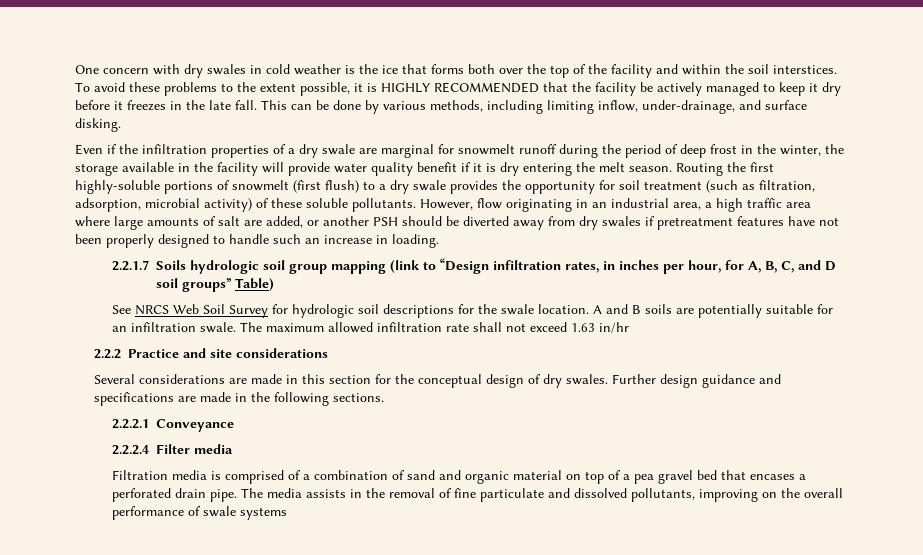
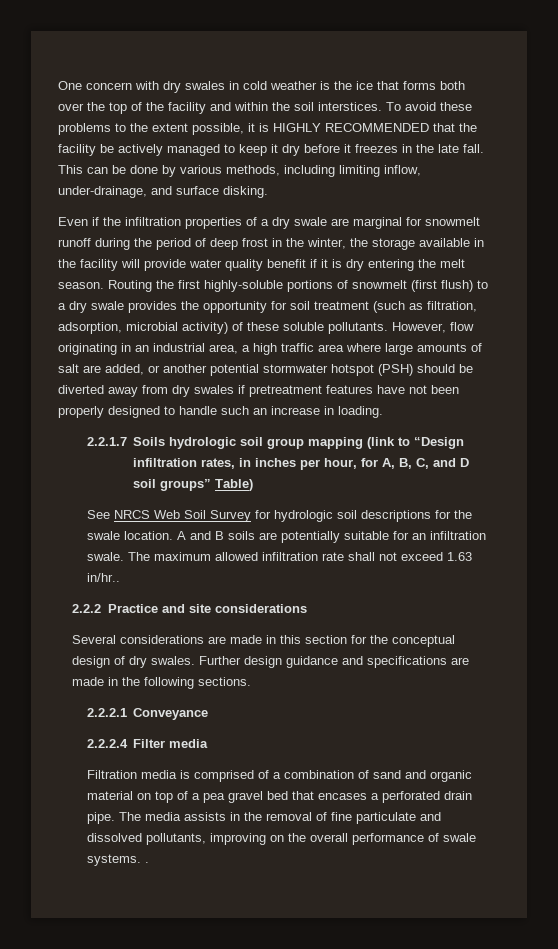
[373,217,398,226] PSH -> [210,364,413,376] potential stormwater hotspot (PSH)
[599,322,630,333] in/hr -> [86,573,120,582] in/hr..
[240,507,288,520] systems -> [86,854,149,866] systems. .

